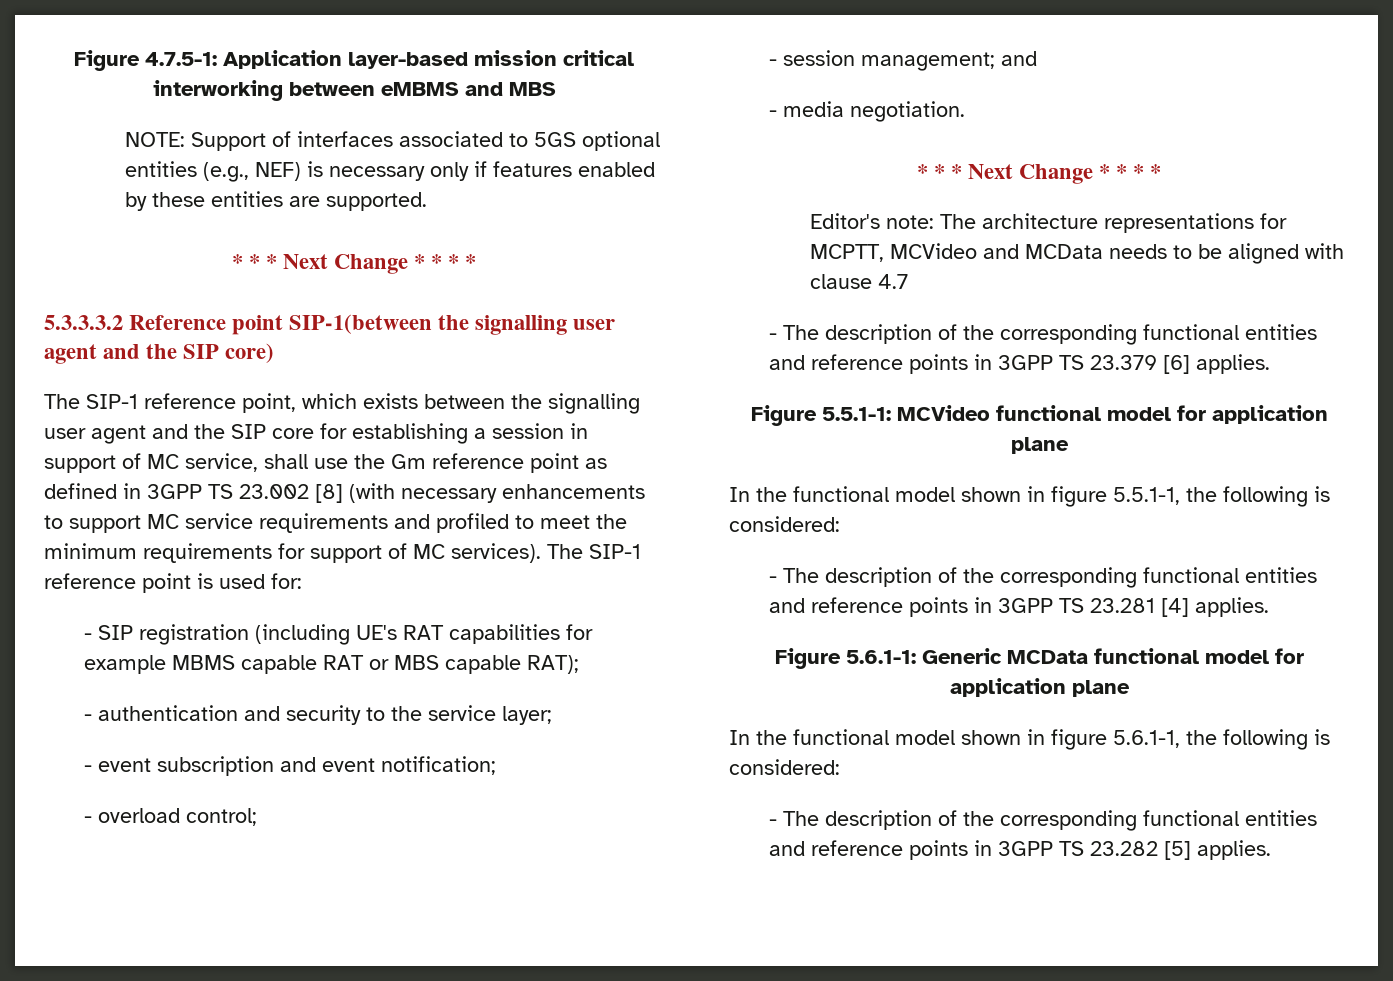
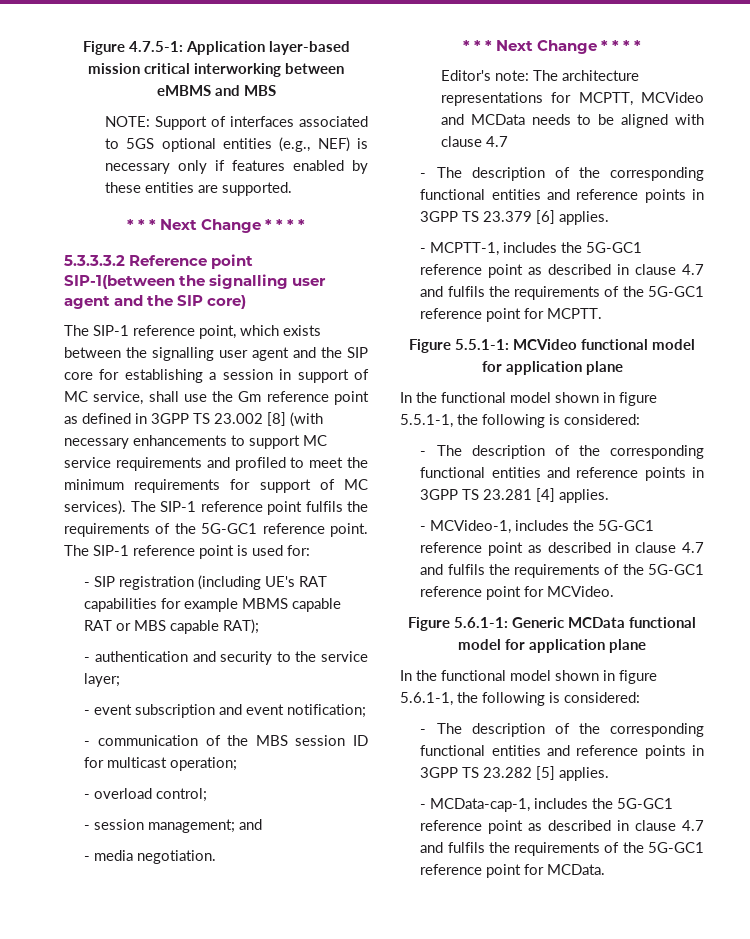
(191, 583) none -> [305,501,368,512] [64,523,368,537] [64,545,234,559] fulfils the requirements of the 5G-GC1 reference point. The SIP-1 reference point
(497, 765) none -> [84,735,368,746] [84,757,238,771] // - communication of the MBS session ID for multicast operation;
(1271, 364) none -> [420,242,643,256] [420,264,704,278] [420,286,704,300] [420,308,603,322] // - MCPTT-1, includes the 5G-GC1 reference point as described in clause 4.7 and fulfils the requirements of the 5G-GC1 reference point for MCPTT.
(1270, 607) none -> [420,520,655,534] [420,542,704,556] [420,564,704,578] [420,586,615,600] // - MCVideo-1, includes the 5G-GC1 reference point as described in clause 4.7 and fulfils the requirements of the 5G-GC1 reference point for MCVideo.
(1272, 850) none -> [420,798,674,812] [420,820,704,834] [420,842,704,856] [420,864,606,878] // - MCData-cap-1, includes the 5G-GC1 reference point as described in clause 4.7 and fulfils the requirements of the 5G-GC1 reference point for MCData.

